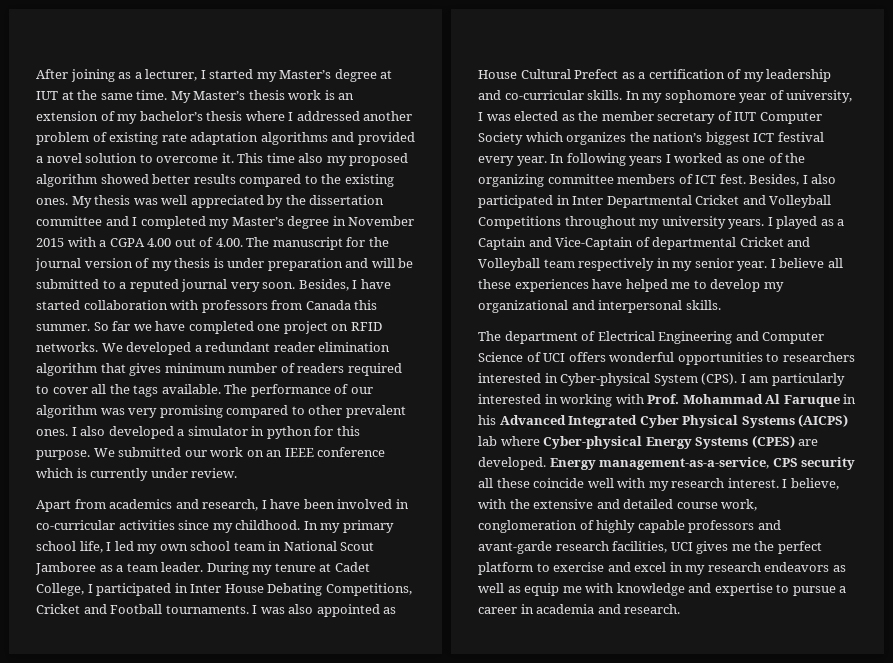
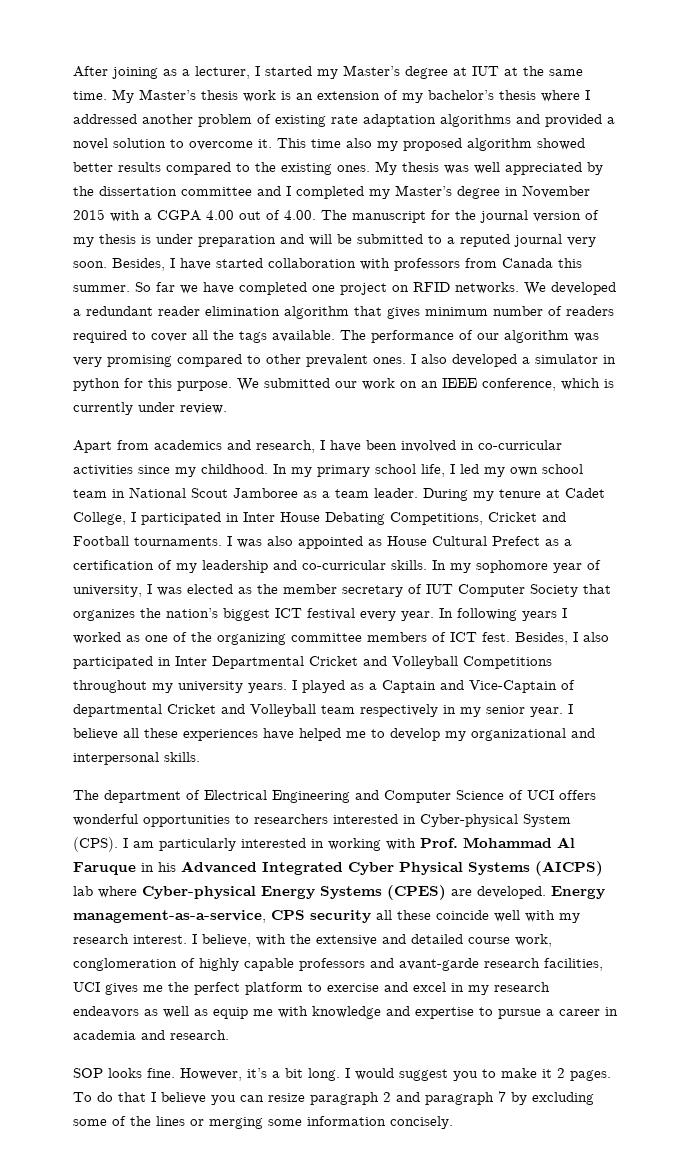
[317,447,386,457] conference -> [482,378,556,391] conference,
[525,132,563,142] which -> [583,584,611,594] that
(681, 609) none -> [73,1068,611,1081] [73,1091,594,1105] [73,1116,453,1129] // SOP looks fine. However, it’s a bit long. I would suggest you to make it 2 pages. To do that I believe you can resize paragraph 2 and paragraph 7 by excluding some of the lines or merging some information concisely.

